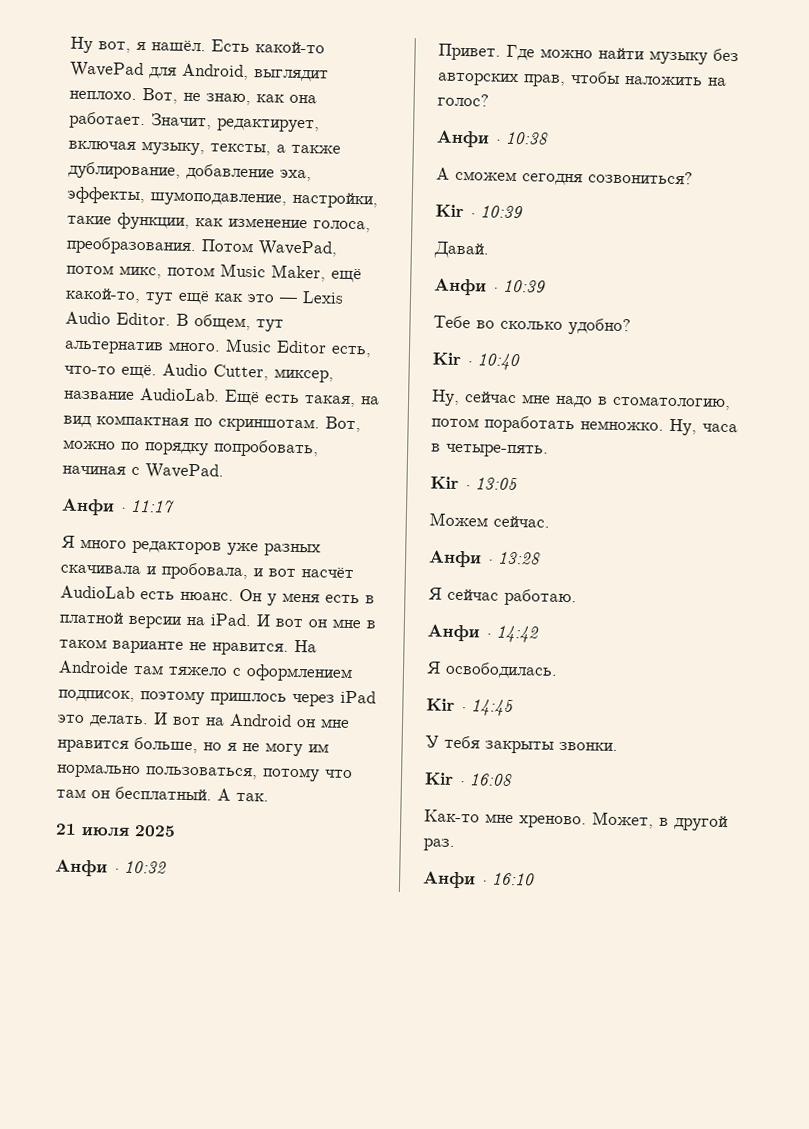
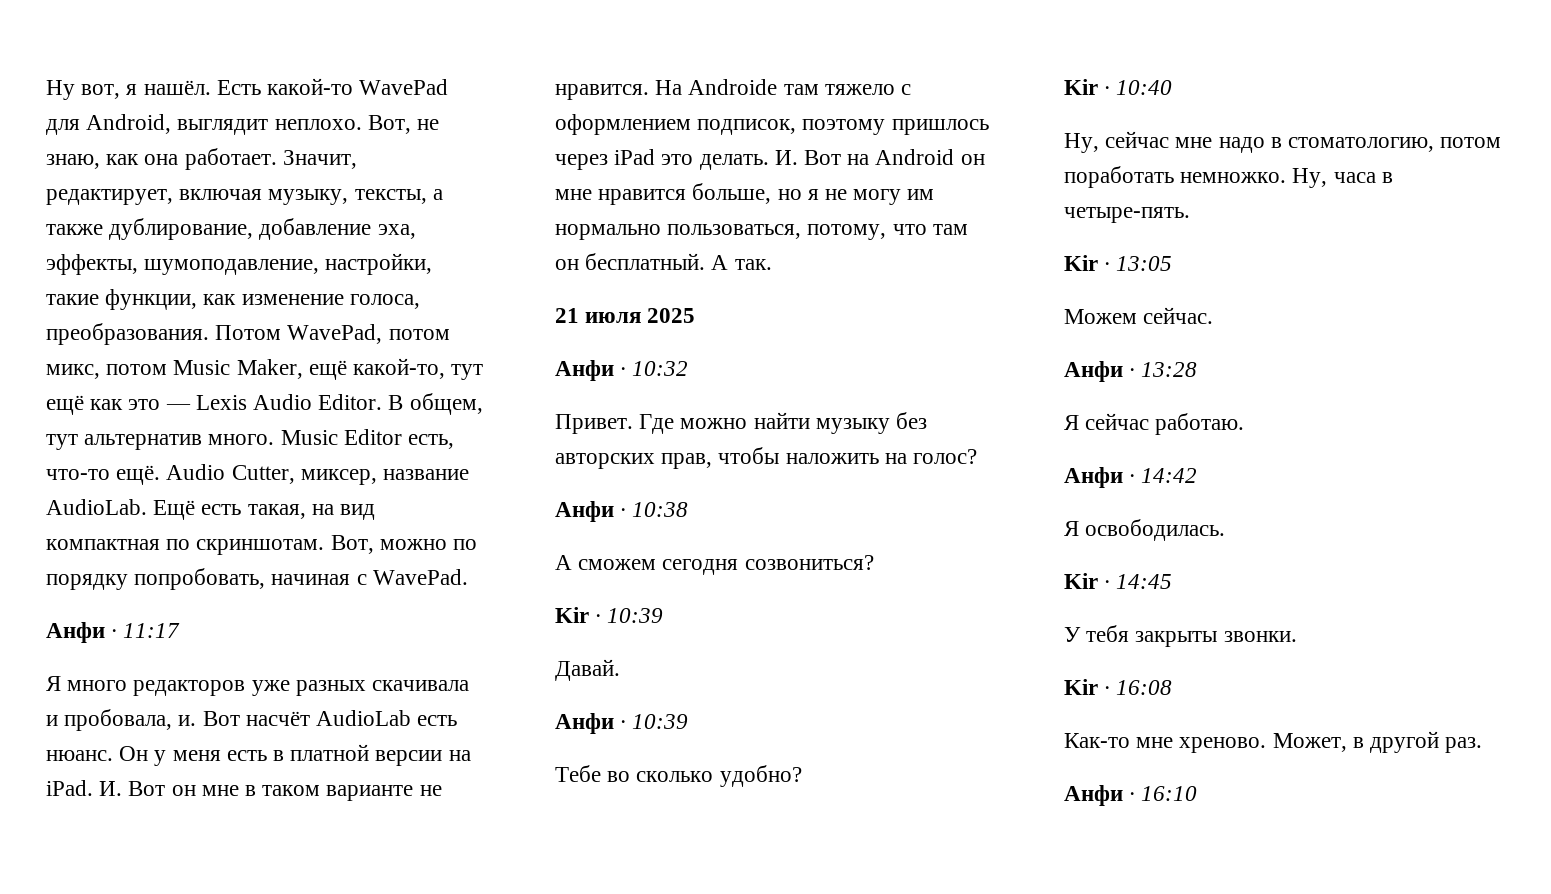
[253,568,296,577] и вот -> [178,711,240,726] и. Вот
[256,614,303,628] И вот -> [99,781,166,796] И. Вот
[153,712,201,726] И вот -> [774,150,842,165] И. Вот
[262,767,320,782] потому -> [807,224,887,240] потому,

